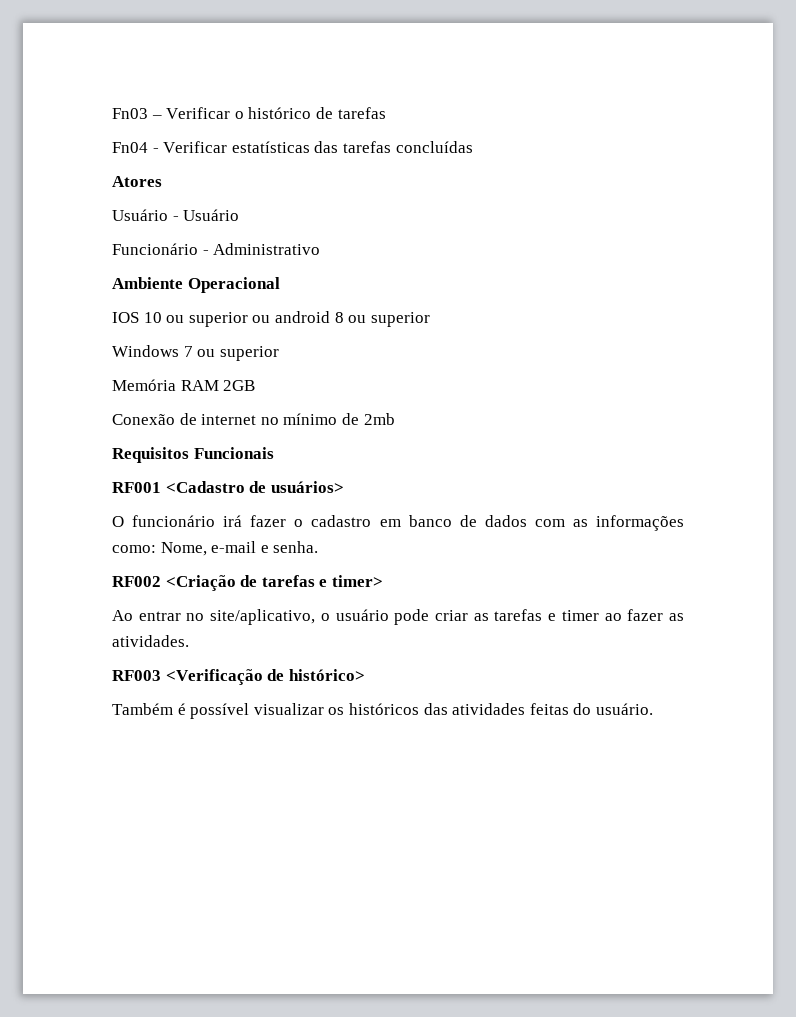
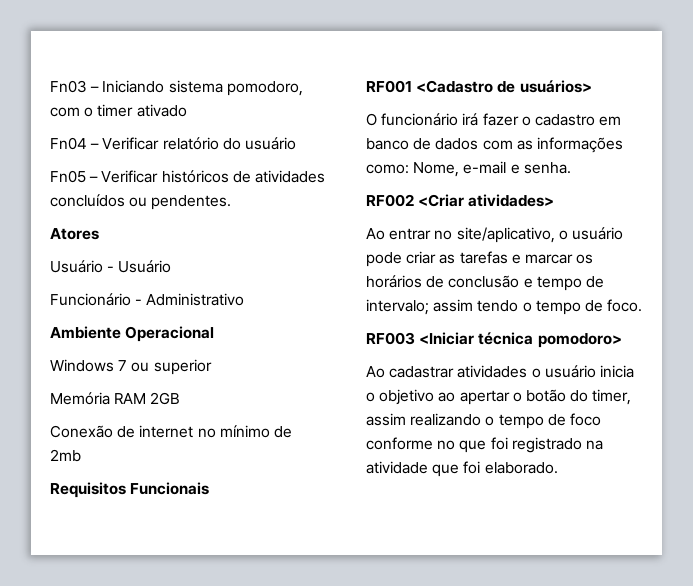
[166,107,386,119] [112,141,473,153] Verificar o histórico de tarefas // Fn04 - Verificar estatísticas das tarefas concluídas -> [102,80,303,96] [50,104,187,117] [50,137,296,150] [50,170,325,183] [50,194,232,210] Iniciando sistema pomodoro, com o timer ativado // Fn04 – Verificar relatório do usuário // Fn05 – Verificar históricos de atividades concluídos ou pendentes.
[112,311,430,327] // IOS 10 ou superior ou android 8 ou superior -> (215, 334) none
[165,575,383,591] <Criação de tarefas e timer> -> [418,194,555,207] <Criar atividades>
[561,609,684,621] [112,635,189,647] [112,669,365,685] [112,703,653,719] timer ao fazer as atividades. // RF003 <Verificação de histórico> // Também é possível visualizar os históricos das atividades feitas do usuário. -> [524,254,594,264] [366,275,604,291] [366,299,643,315] [366,332,622,348] [366,365,634,378] [366,389,632,405] [366,413,601,429] [366,437,603,453] [366,461,558,477] marcar os horários de conclusão e tempo de intervalo; assim tendo o tempo de foco. // RF003 <Iniciar técnica pomodoro> // Ao cadastrar atividades o usuário inicia o objetivo ao apertar o botão do timer, assim realizando o tempo de foco conforme no que foi registrado na atividade que foi elaborado.

